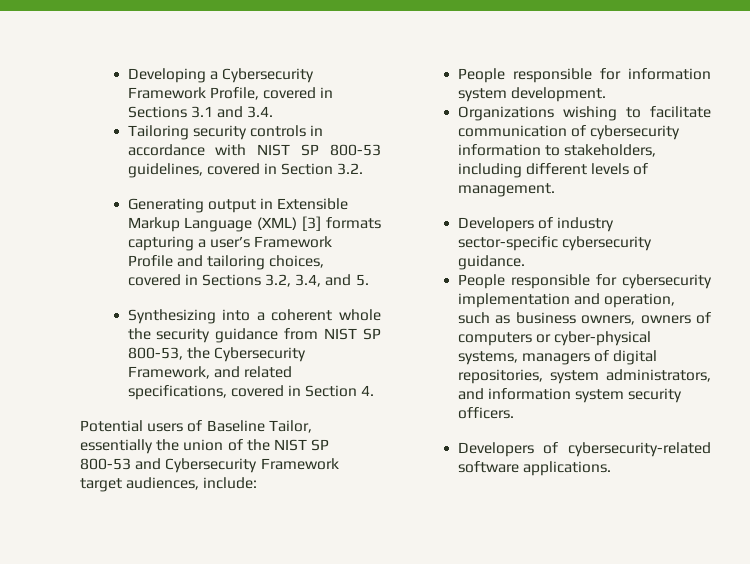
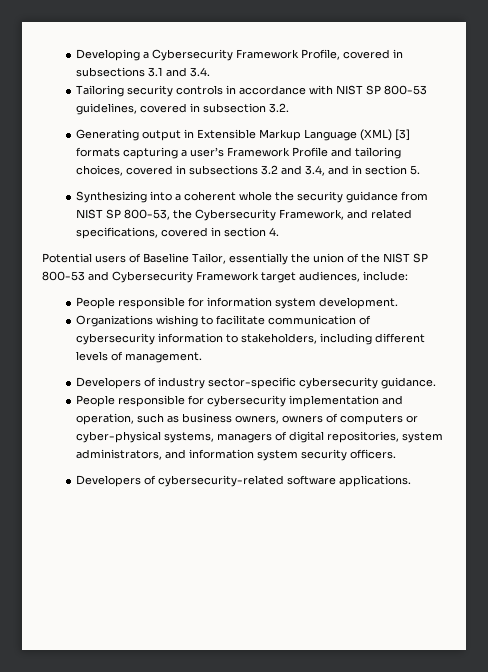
[127,106,187,118] Sections -> [76,67,146,77] subsections
[281,163,334,175] Section -> [203,103,267,113] subsection
[201,274,352,287] Sections 3.2, 3.4, and -> [189,165,408,176] subsections 3.2 and 3.4, and in section
[305,385,358,397] Section -> [224,227,267,237] section

